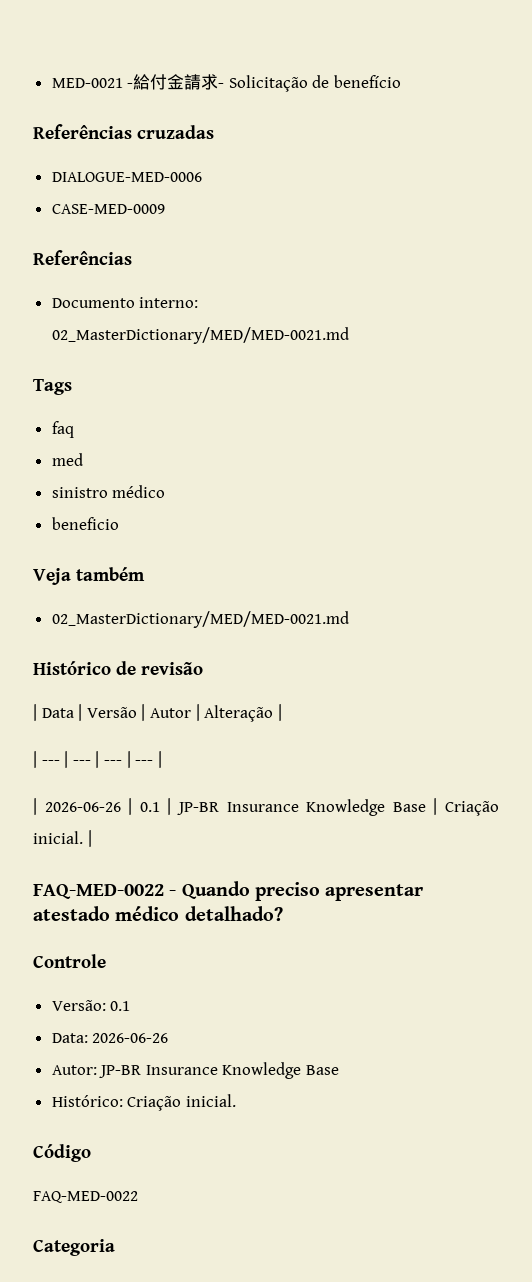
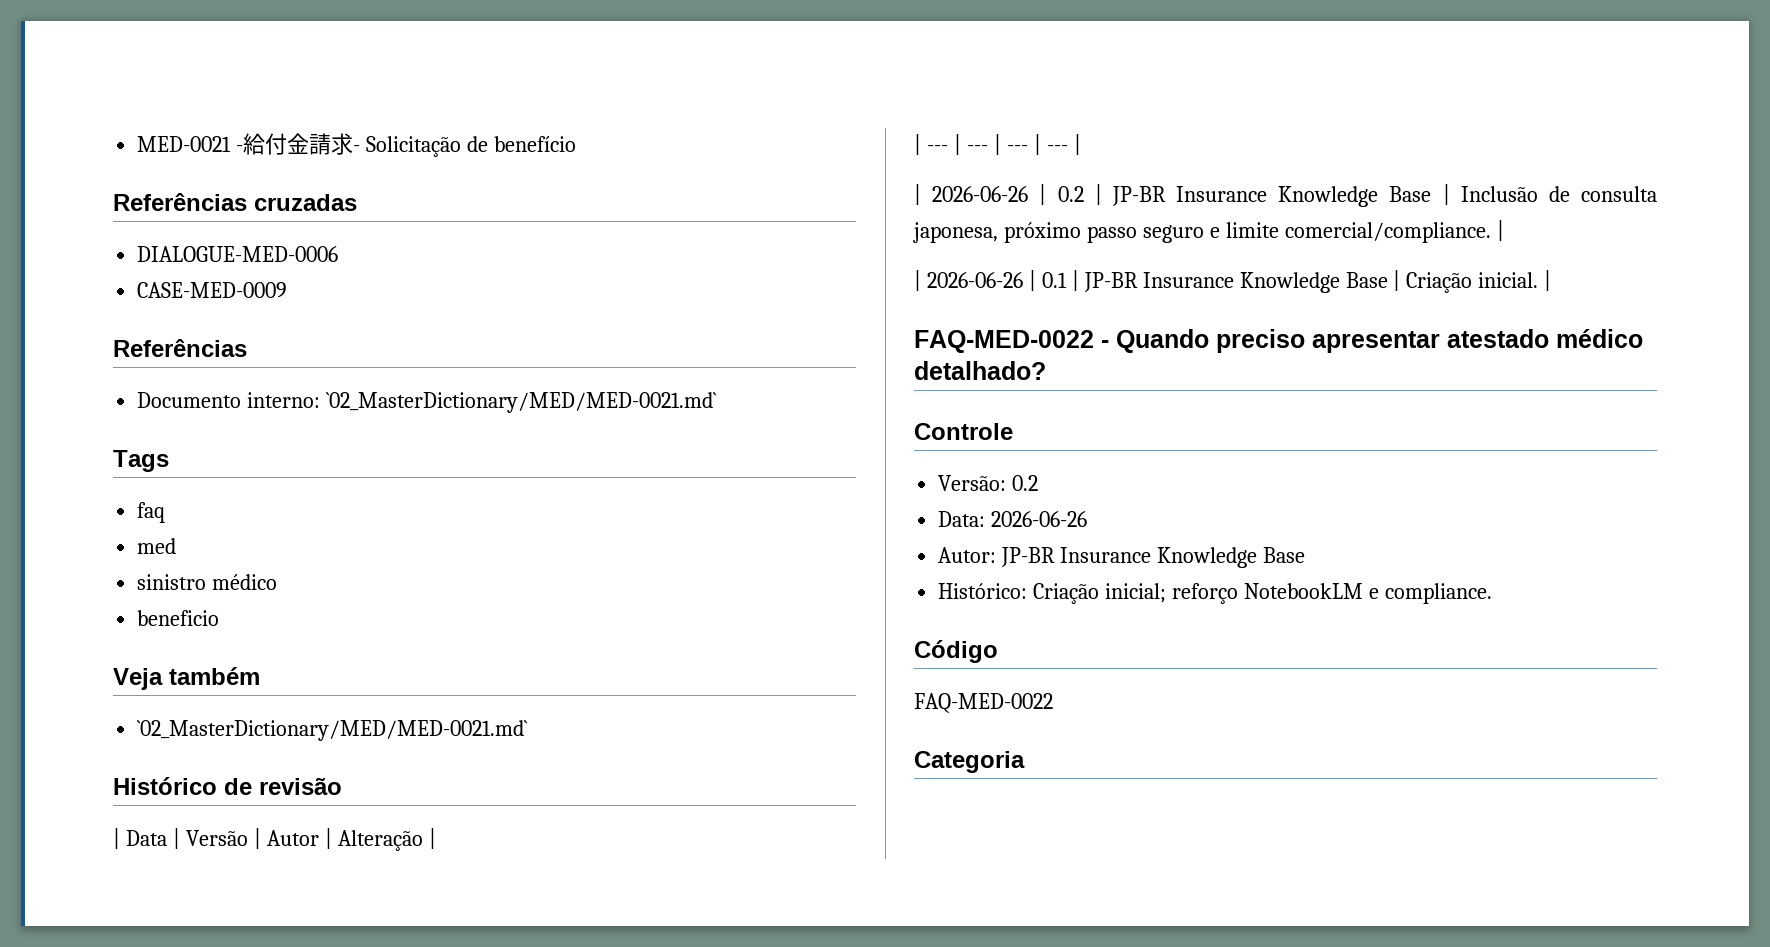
[51,327,349,344] 02_MasterDictionary/MED/MED-0021.md -> [326,392,718,413] `02_MasterDictionary/MED/MED-0021.md`
[51,611,349,628] 02_MasterDictionary/MED/MED-0021.md -> [137,720,529,741] `02_MasterDictionary/MED/MED-0021.md`
(162, 759) none -> [914,184,1657,207] [913,220,1504,243] // | 2026-06-26 | 0.2 | JP-BR Insurance Knowledge Base | Inclusão de consulta japonesa, próximo passo seguro e limite comercial/compliance. |
[110,1001,131,1011] 0.1 -> [1012,475,1039,491] 0.2
[185,1094,236,1107] inicial. -> [1105,583,1492,604] inicial; reforço NotebookLM e compliance.

